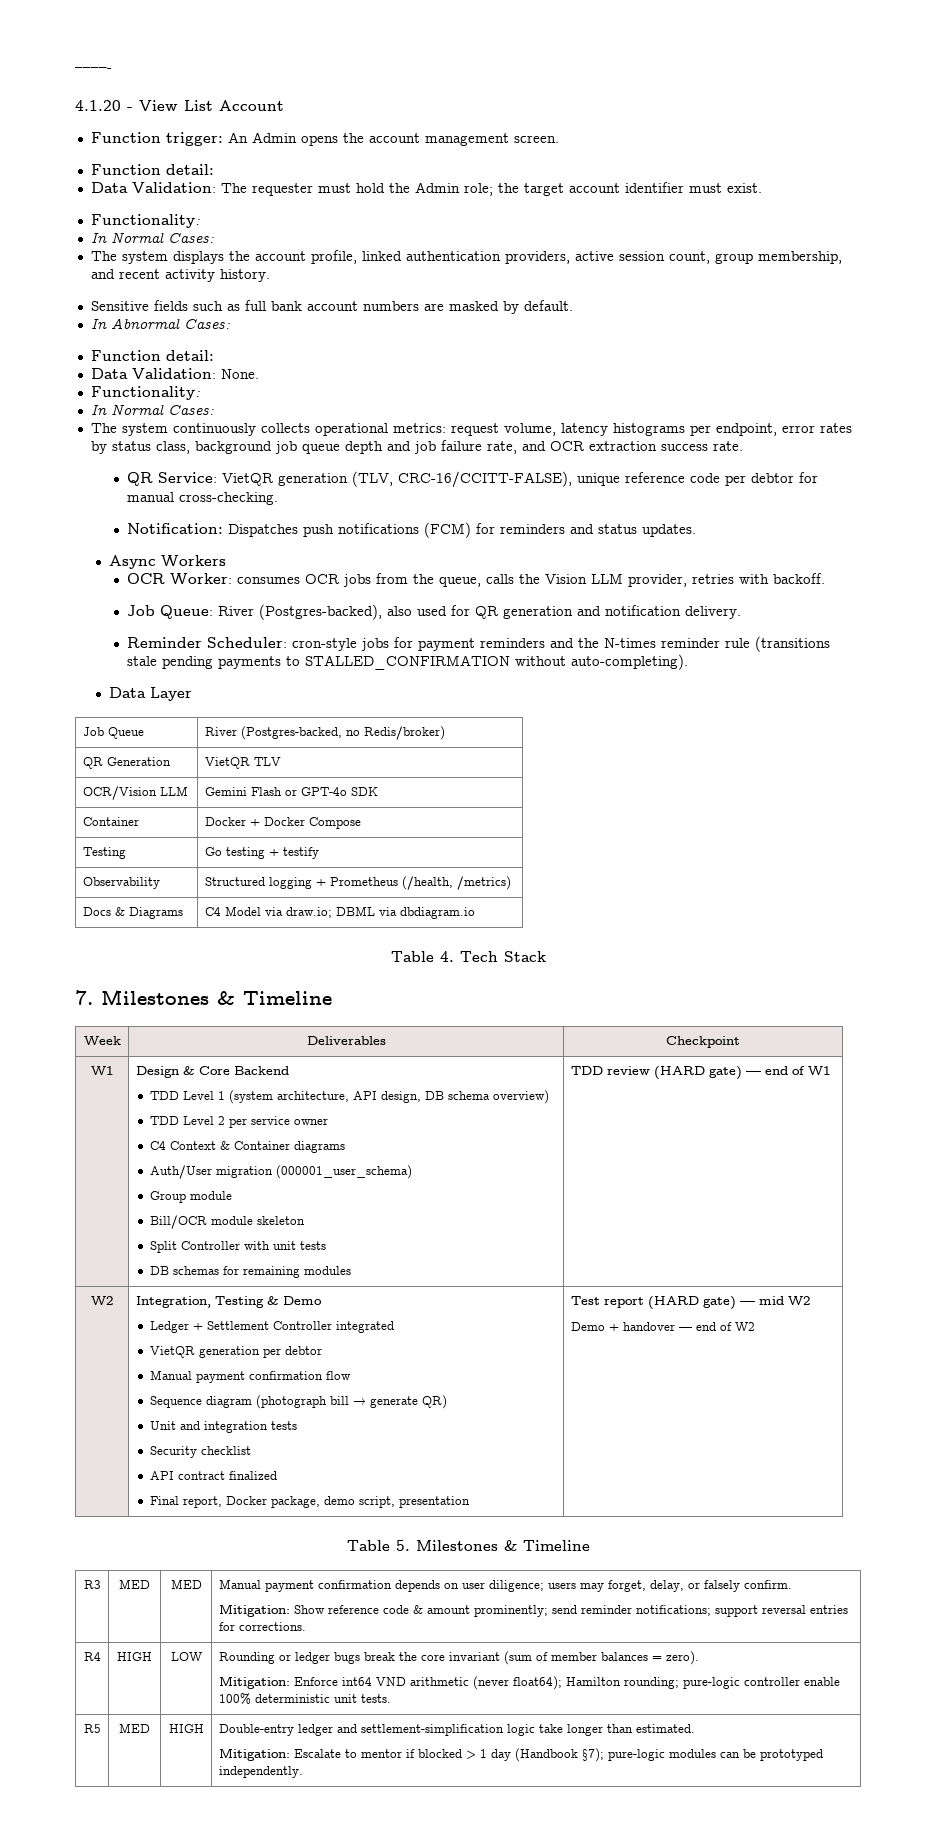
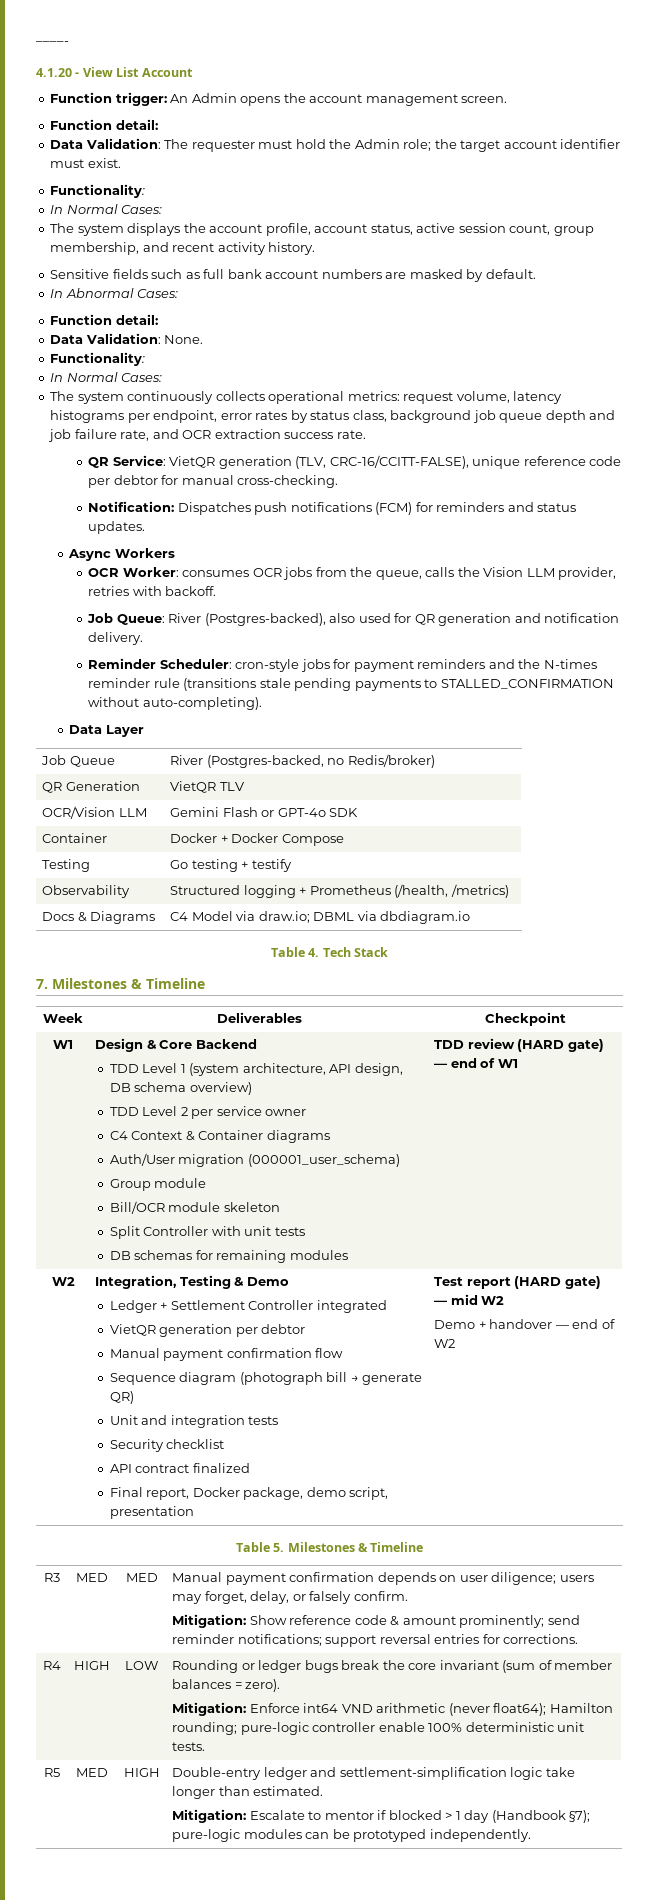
[361,251,570,264] linked authentication providers, -> [314,224,413,235] account status,

